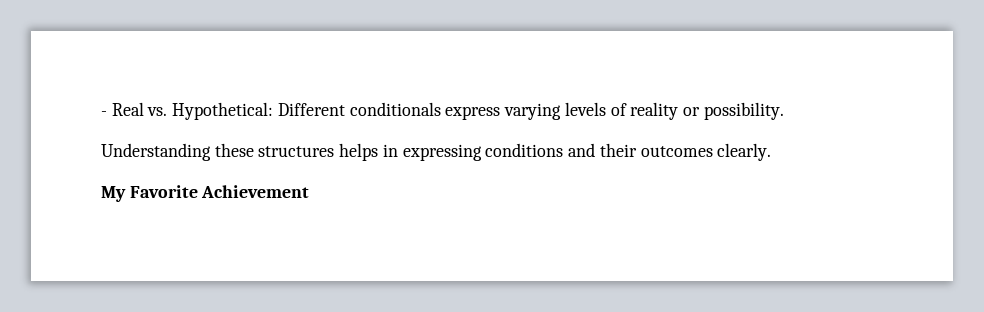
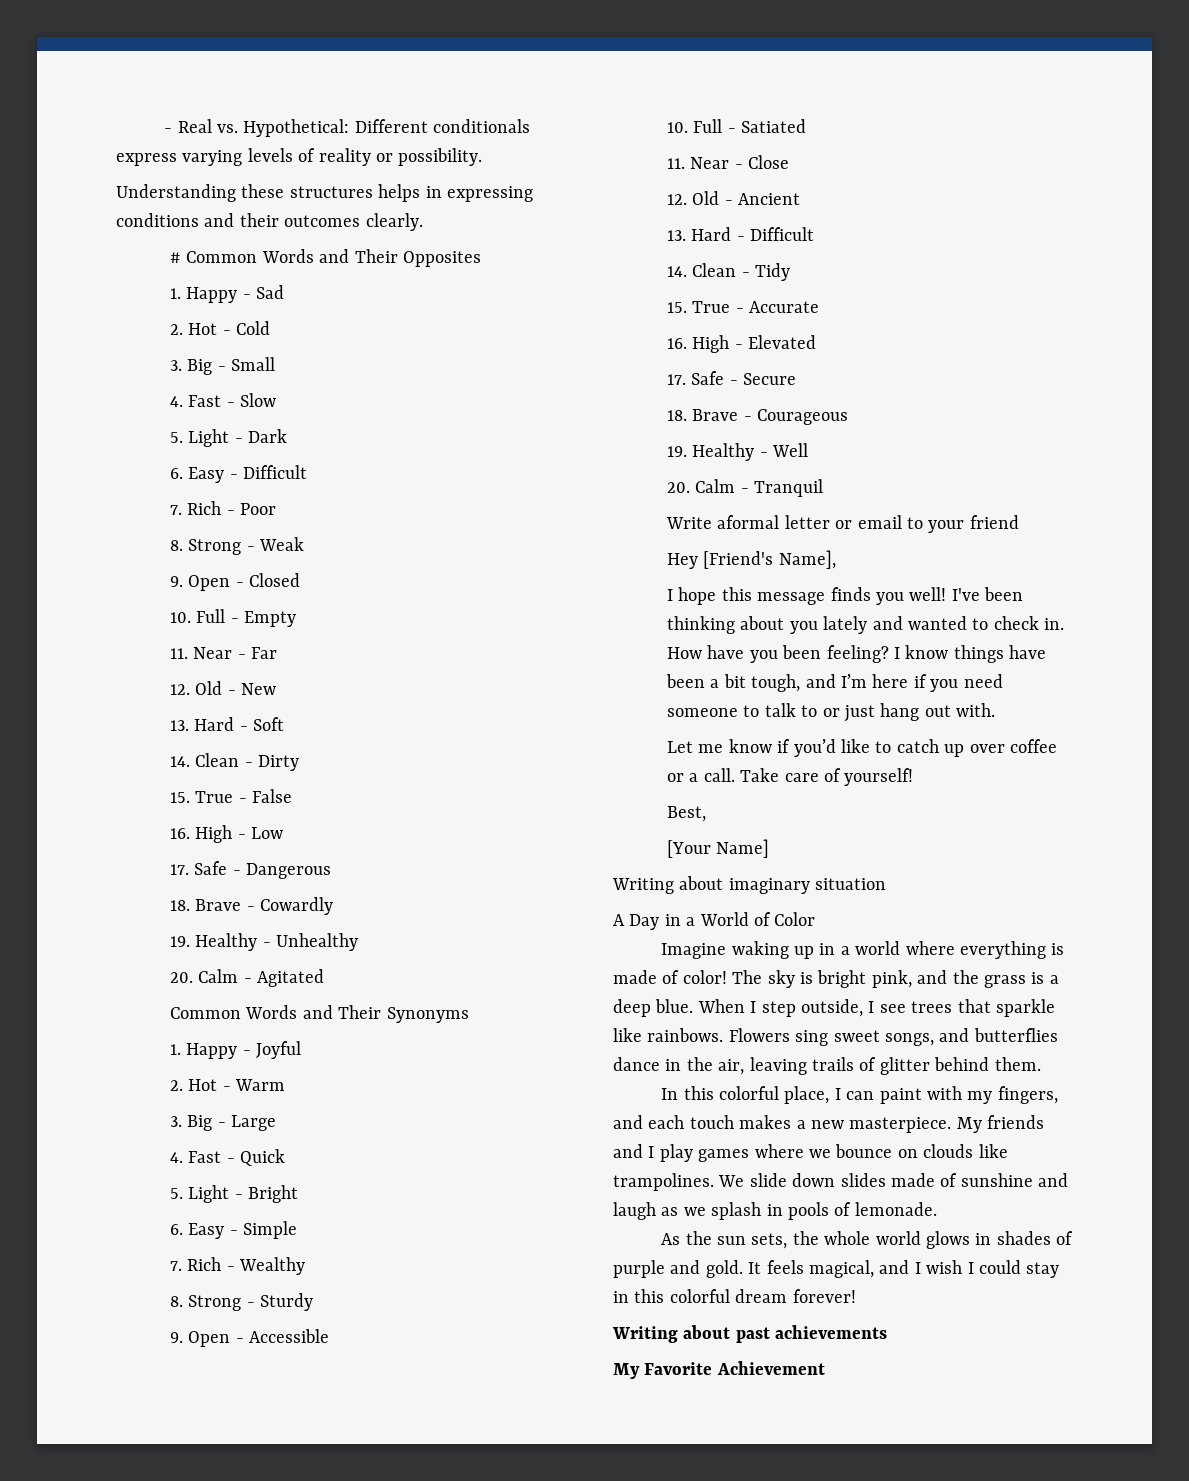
(772, 152) none -> [169,249,481,267] [169,285,285,303] [169,321,271,335] [169,357,276,375] [169,393,277,407] [169,429,288,447] [169,465,308,483] [169,501,277,515] [169,537,305,555] [169,573,301,591] [169,609,297,627] [169,647,278,659] [169,681,277,695] [169,717,285,731] [169,753,300,771] [169,789,293,803] [169,825,284,843] [169,861,332,879] [169,897,334,915] [169,933,359,951] [169,969,325,987] [169,1005,469,1023] [169,1041,302,1059] [169,1079,286,1091] [169,1115,277,1131] [169,1149,286,1166] [169,1185,299,1203] [169,1221,298,1239] [169,1257,306,1275] [169,1293,314,1311] [169,1329,330,1347] [666,119,807,133] [666,155,790,169] [666,191,801,205] [666,227,815,241] [666,263,791,281] [666,301,820,313] [666,335,817,353] [666,371,797,385] [666,409,849,425] [666,443,809,461] [666,479,824,497] [665,515,1019,533] [666,550,836,569] [666,587,1024,605] [666,616,1065,634] [666,645,1047,663] [665,674,1003,692] [666,703,996,722] [666,739,1057,757] [666,768,914,786] [666,806,706,822] [666,839,770,858] [612,876,887,894] [613,912,816,930] [661,941,1065,959] [613,970,1059,988] [613,999,1055,1017] [613,1028,1058,1046] [613,1057,1041,1075] [661,1086,1058,1104] [613,1115,1045,1133] [613,1144,1008,1162] [613,1173,1069,1191] [613,1202,937,1220] [661,1231,1074,1249] [613,1260,1060,1278] [613,1289,856,1303] [612,1325,888,1343] // # Common Words and Their Opposites // 1. Happy - Sad // 2. Hot - Cold // 3. Big - Small // 4. Fast - Slow // 5. Light - Dark // 6. Easy - Difficult // 7. Rich - Poor // 8. Strong - Weak // 9. Open - Closed // 10. Full - Empty // 11. Near - Far // 12. Old - New // 13. Hard - Soft // 14. Clean - Dirty // 15. True - False // 16. High - Low // 17. Safe - Dangerous // 18. Brave - Cowardly // 19. Healthy - Unhealthy // 20. Calm - Agitated // Common Words and Their Synonyms // 1. Happy - Joyful // 2. Hot - Warm // 3. Big - Large // 4. Fast - Quick // 5. Light - Bright // 6. Easy - Simple // 7. Rich - Wealthy // 8. Strong - Sturdy // 9. Open - Accessible // 10. Full - Satiated // 11. Near - Close // 12. Old - Ancient // 13. Hard - Difficult // 14. Clean - Tidy // 15. True - Accurate // 16. High - Elevated // 17. Safe - Secure // 18. Brave - Courageous // 19. Healthy - Well // 20. Calm - Tranquil // Write aformal letter or email to your friend // Hey [Friend's Name], // I hope this message finds you well! I've been thinking about you lately and wanted to check in. How have you been feeling? I know things have been a bit tough, and I’m here if you need someone to talk to or just hang out with. // Let me know if you’d like to catch up over coffee or a call. Take care of yourself! // Best, // [Your Name] // Writing about imaginary situation // A Day in a World of Color // Imagine waking up in a world where everything is made of color! The sky is bright pink, and the grass is a deep blue. When I step outside, I see trees that sparkle like rainbows. Flowers sing sweet songs, and butterflies dance in the air, leaving trails of glitter behind them. // In this colorful place, I can paint with my fingers, and each touch makes a new masterpiece. My friends and I play games where we bounce on clouds like trampolines. We slide down slides made of sunshine and laugh as we splash in pools of lemonade. // As the sun sets, the whole world glows in shades of purple and gold. It feels magical, and I wish I could stay in this colorful dream forever! // Writing about past achievements

